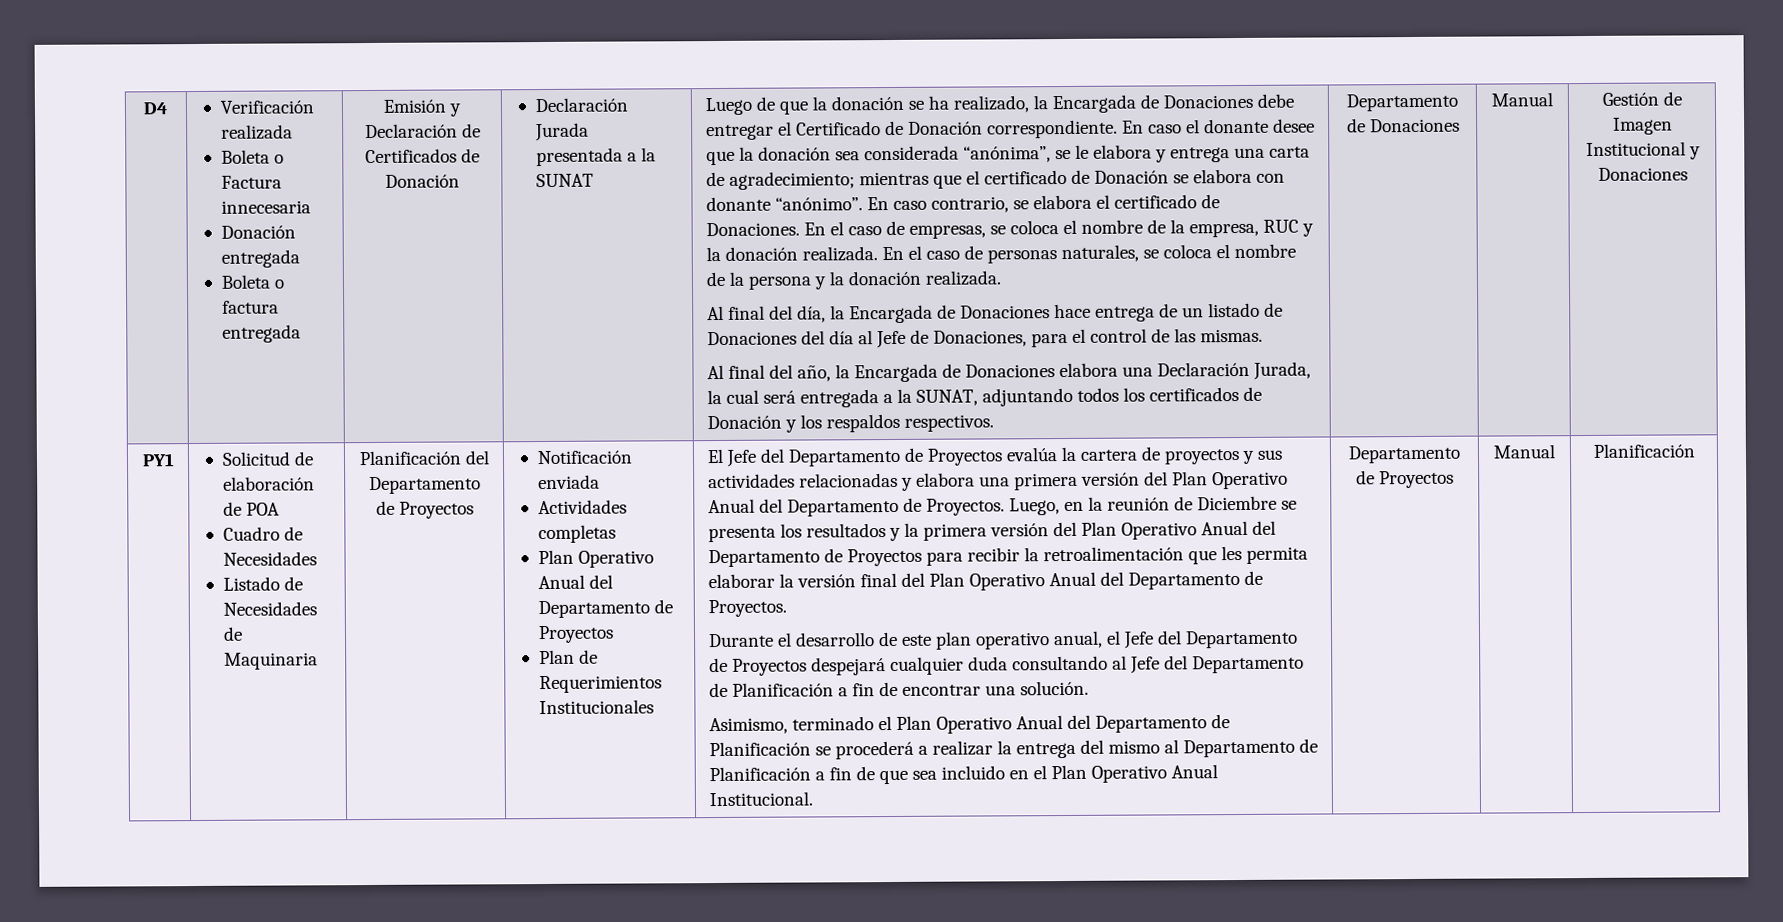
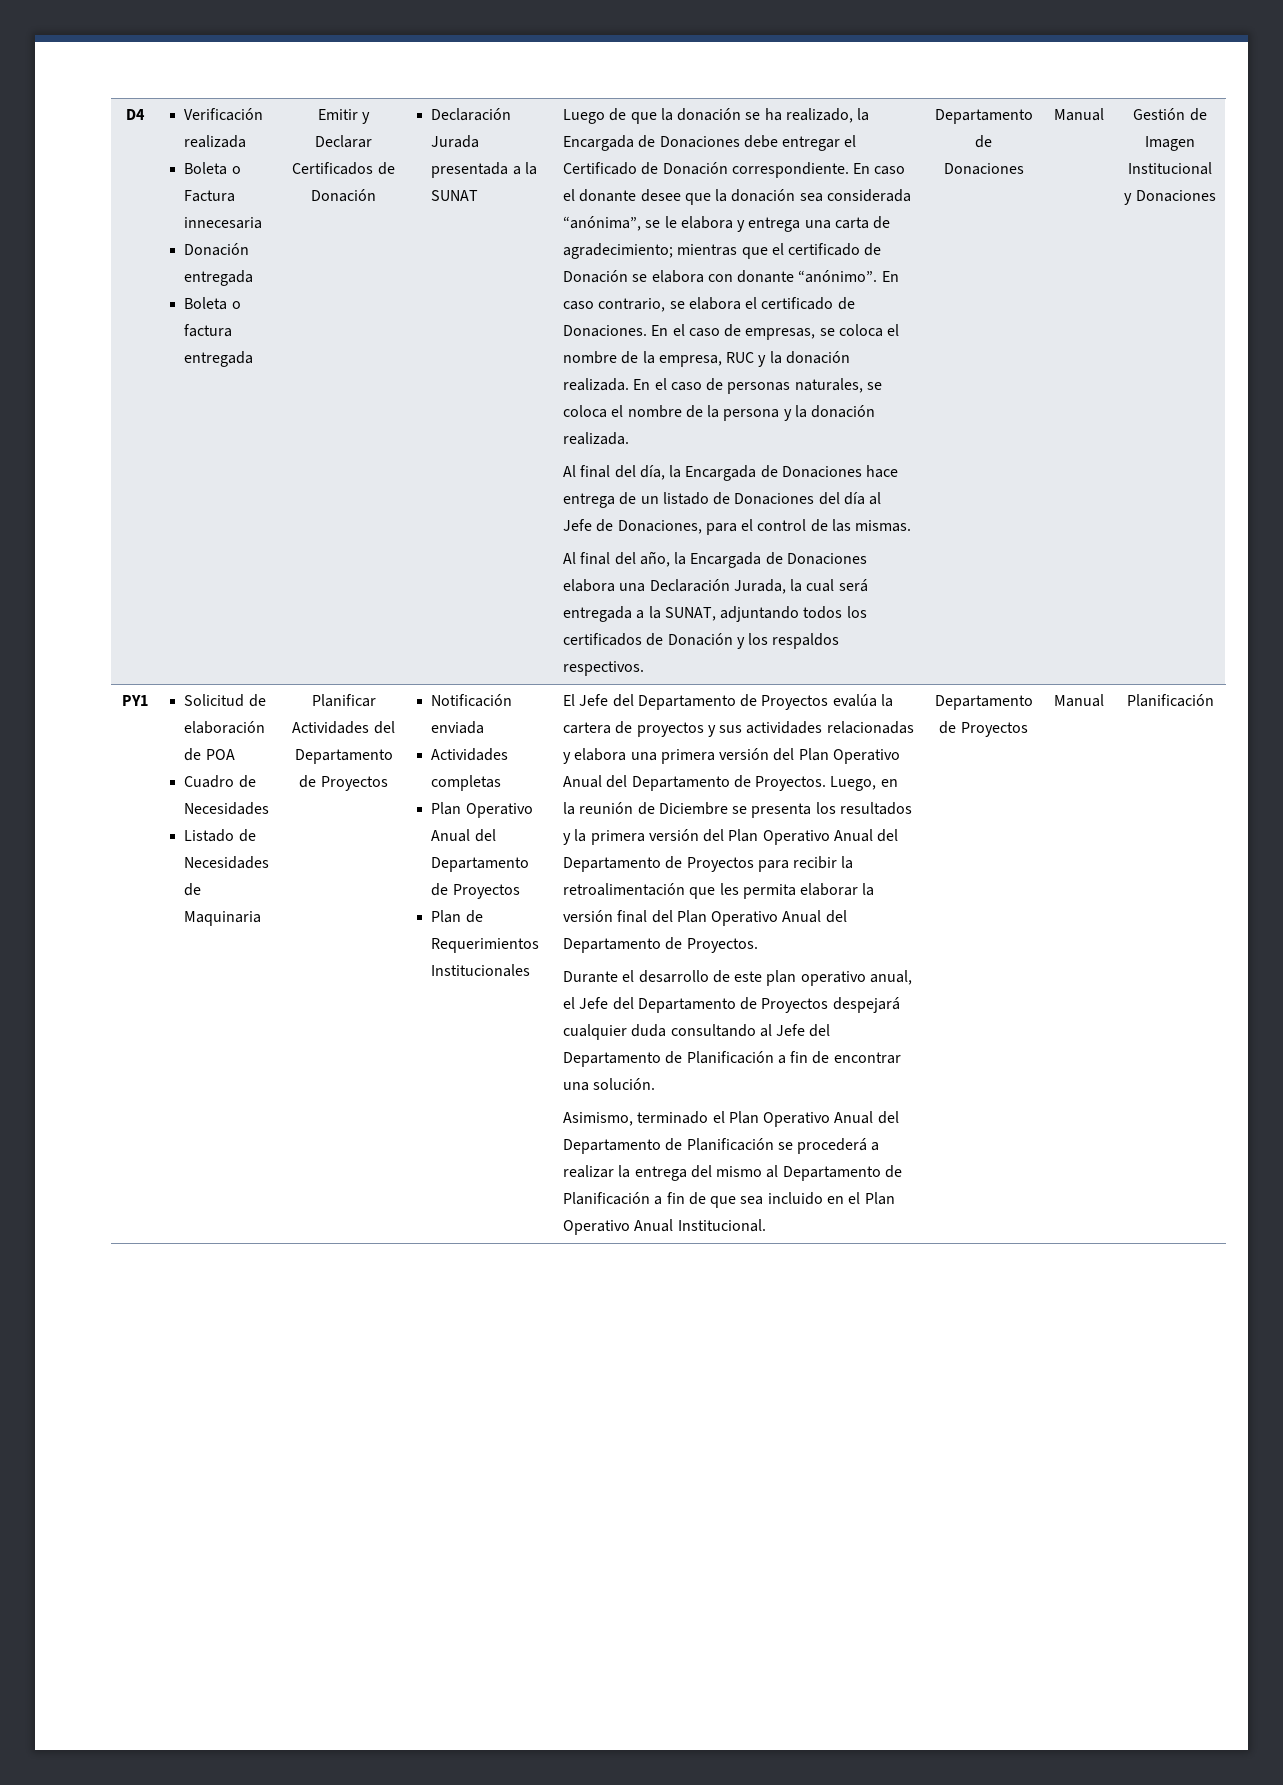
[383,99,462,117] [364,123,481,139] Emisión y Declaración de -> [317,109,371,124] [315,135,372,148] Emitir y Declarar
[358,450,462,466] Planificación -> [311,694,376,707] [292,721,370,734] Planificar Actividades

